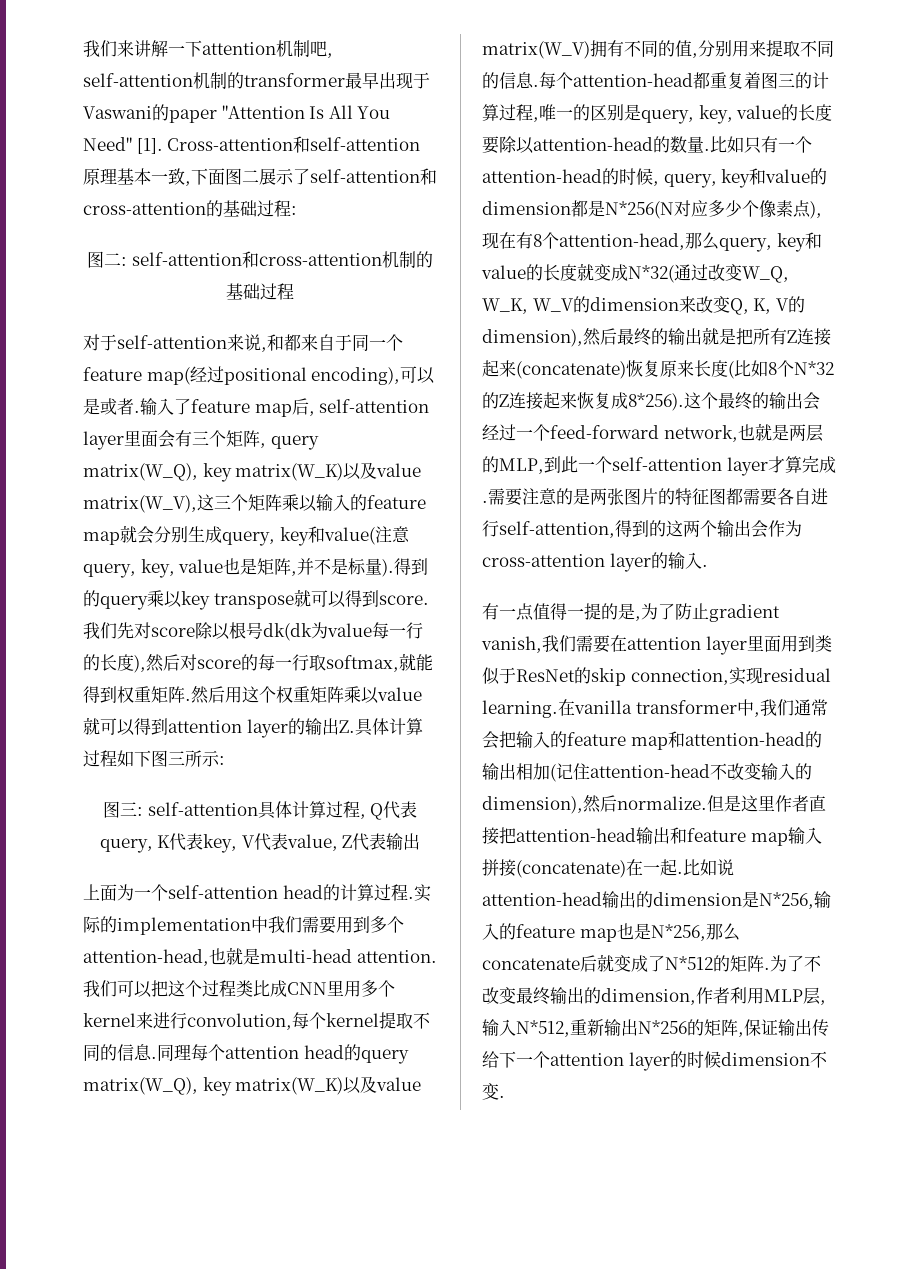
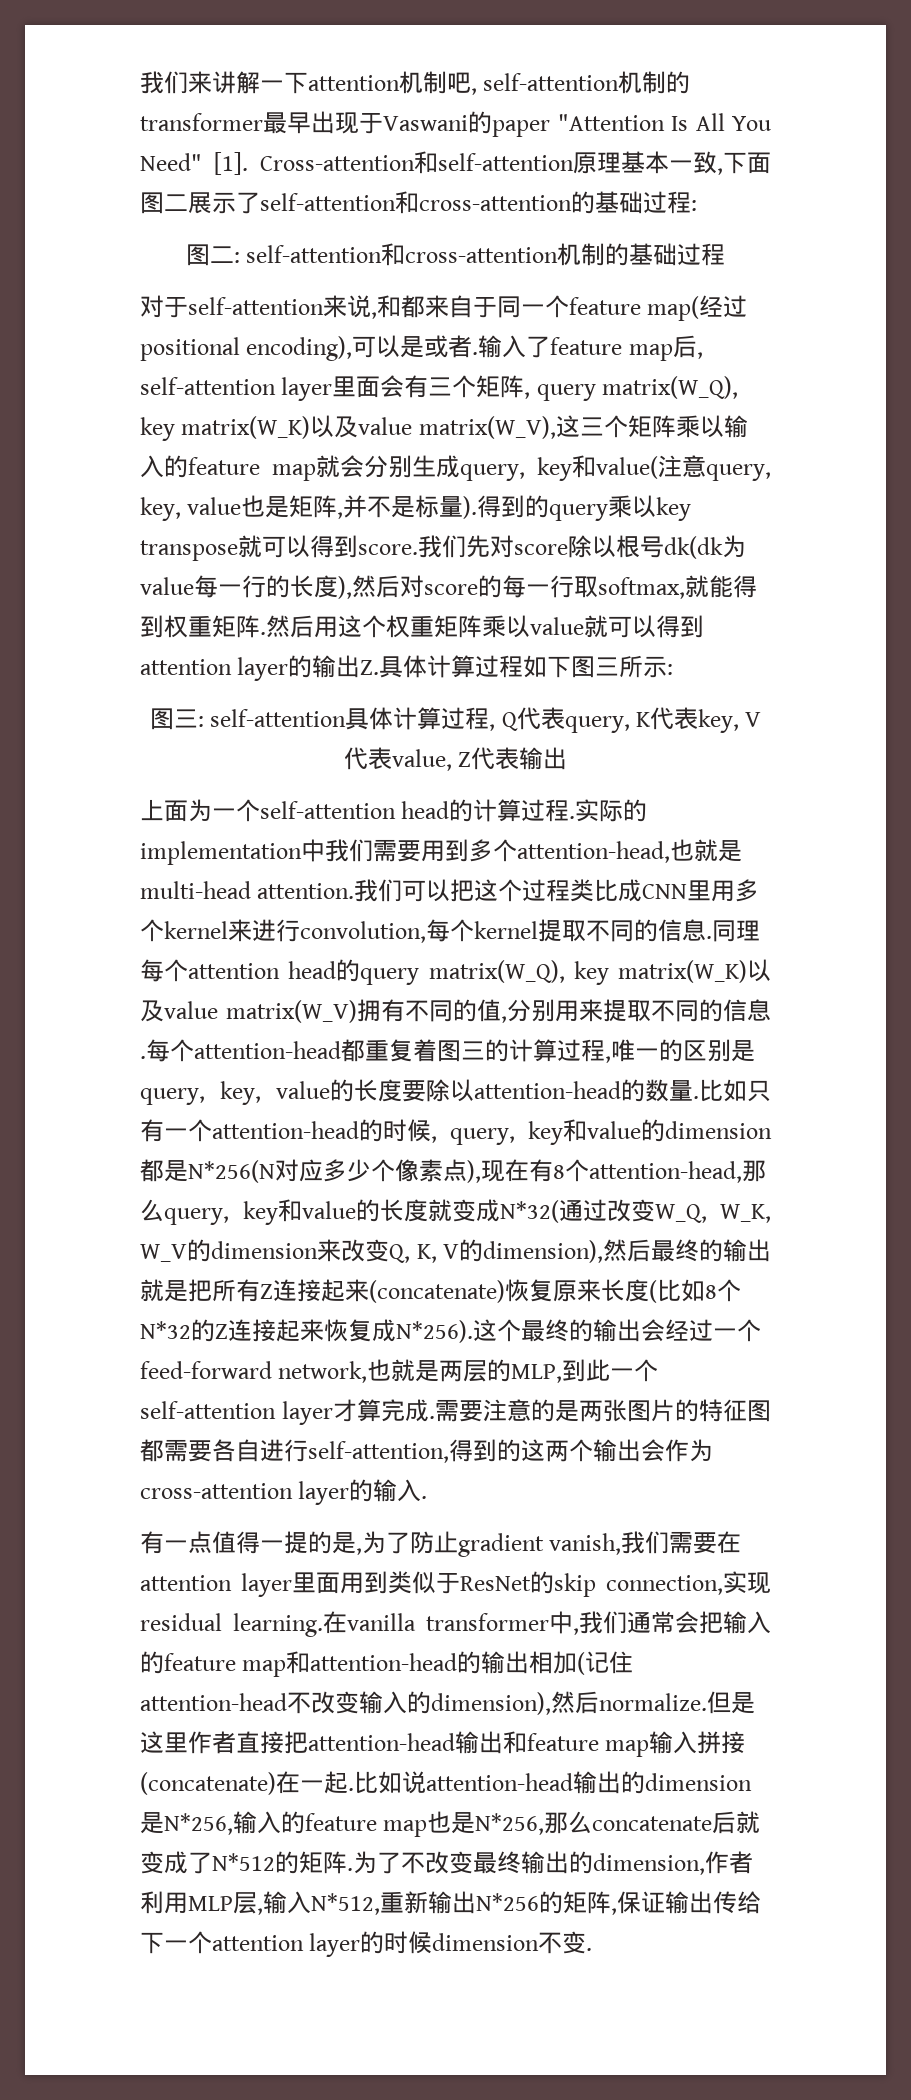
[628,393,684,411] 8*256). -> [396,1320,473,1343] N*256).

